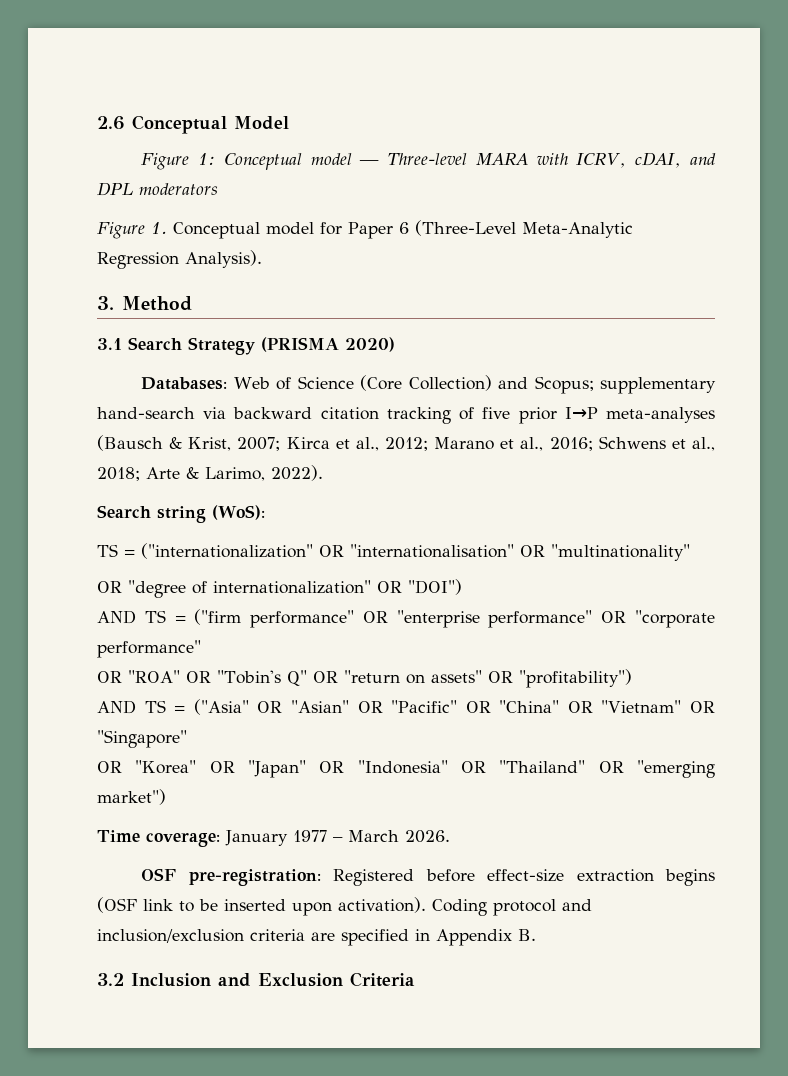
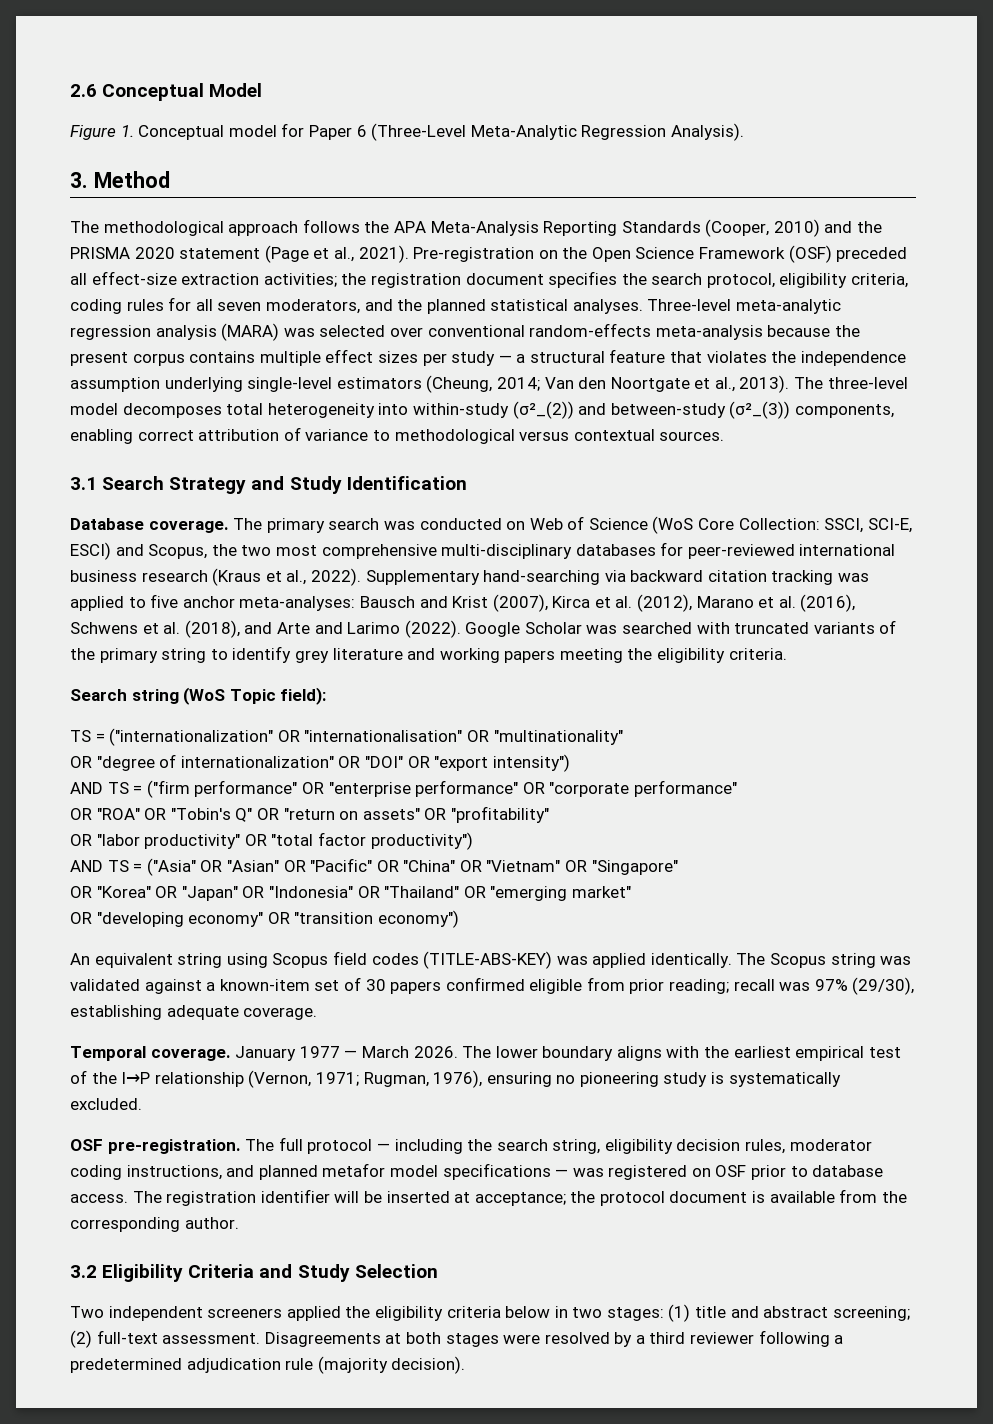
[141,152,716,170] [97,182,218,196] // Figure 1: Conceptual model — Three-level MARA with ICRV, cDAI, and DPL moderators -> (263, 90) none
[97,337,395,355] [141,375,716,394] [97,407,715,424] [97,435,715,451] [97,465,323,481] 3.1 Search Strategy (PRISMA 2020) // Databases: Web of Science (Core Collection) and Scopus; supplementary hand-search via backward citation tracking of five prior I→P meta-analyses (Bausch & Krist, 2007; Kirca et al., 2012; Marano et al., 2016; Schwens et al., 2018; Arte & Larimo, 2022). -> [70,219,883,237] [70,245,908,263] [70,271,909,288] [70,297,842,314] [70,323,860,341] [70,349,906,366] [70,375,908,393] [70,401,894,419] [70,427,725,444] [70,476,467,494] [70,516,912,534] [70,542,896,560] [70,568,870,586] [70,594,856,612] [70,620,897,638] [70,646,787,663] The methodological approach follows the APA Meta-Analysis Reporting Standards (Cooper, 2010) and the PRISMA 2020 statement (Page et al., 2021). Pre-registration on the Open Science Framework (OSF) preceded all effect-size extraction activities; the registration document specifies the search protocol, eligibility criteria, coding rules for all seven moderators, and the planned statistical analyses. Three-level meta-analytic regression analysis (MARA) was selected over conventional random-effects meta-analysis because the present corpus contains multiple effect sizes per study — a structural feature that violates the independence assumption underlying single-level estimators (Cheung, 2014; Van den Noortgate et al., 2013). The three-level model decomposes total heterogeneity into within-study (σ²_(2)) and between-study (σ²_(3)) components, enabling correct attribution of variance to methodological versus contextual sources. // 3.1 Search Strategy and Study Identification // Database coverage. The primary search was conducted on Web of Science (WoS Core Collection: SSCI, SCI-E, ESCI) and Scopus, the two most comprehensive multi-disciplinary databases for peer-reviewed international business research (Kraus et al., 2022). Supplementary hand-searching via backward citation tracking was applied to five anchor meta-analyses: Bausch and Krist (2007), Kirca et al. (2012), Marano et al. (2016), Schwens et al. (2018), and Arte and Larimo (2022). Google Scholar was searched with truncated variants of the primary string to identify grey literature and working papers meeting the eligibility criteria.
[212,505,265,520] (WoS): -> [183,687,327,705] (WoS Topic field):
[408,579,462,595] "DOI") -> [364,754,570,772] "DOI" OR "export intensity")
[518,669,632,688] "profitability") -> [450,806,549,823] [70,832,473,850] "profitability" // OR "labor productivity" OR "total factor productivity")
[97,789,166,805] [97,830,220,847] market") // Time coverage: -> [571,886,631,898] [70,910,459,928] [70,951,912,969] [70,977,915,995] [70,1005,318,1020] [70,1046,231,1061] market" // OR "developing economy" OR "transition economy") // An equivalent string using Scopus field codes (TITLE-ABS-KEY) was applied identically. The Scopus string was validated against a known-item set of 30 papers confirmed eligible from prior reading; recall was 97% (29/30), establishing adequate coverage. // Temporal coverage.
[333,837,343,842] – -> [344,1050,358,1058] —
[141,868,715,886] [97,897,592,916] [97,929,536,946] [97,972,415,987] // OSF pre-registration: Registered before effect-size extraction begins (OSF link to be inserted upon activation). Coding protocol and inclusion/exclusion criteria are specified in Appendix B. // 3.2 Inclusion and Exclusion Criteria -> [462,1046,901,1061] [70,1070,841,1088] [70,1098,142,1110] [70,1137,872,1154] [70,1163,884,1180] [70,1189,907,1206] [70,1217,239,1232] [70,1264,438,1282] [70,1304,910,1322] [70,1330,844,1348] [70,1356,466,1374] The lower boundary aligns with the earliest empirical test of the I→P relationship (Vernon, 1971; Rugman, 1976), ensuring no pioneering study is systematically excluded. // OSF pre-registration. The full protocol — including the search string, eligibility decision rules, moderator coding instructions, and planned metafor model specifications — was registered on OSF prior to database access. The registration identifier will be inserted at acceptance; the protocol document is available from the corresponding author. // 3.2 Eligibility Criteria and Study Selection // Two independent screeners applied the eligibility criteria below in two stages: (1) title and abstract screening; (2) full-text assessment. Disagreements at both stages were resolved by a third reviewer following a predetermined adjudication rule (majority decision).

